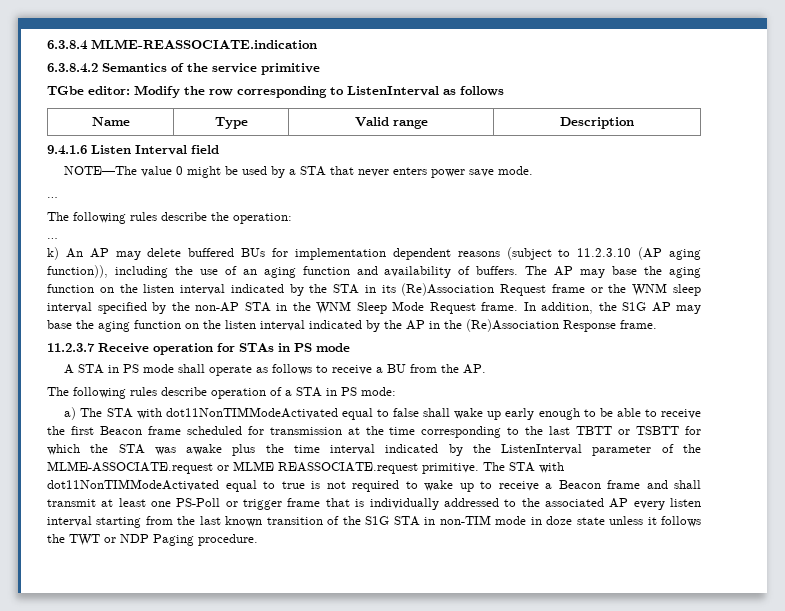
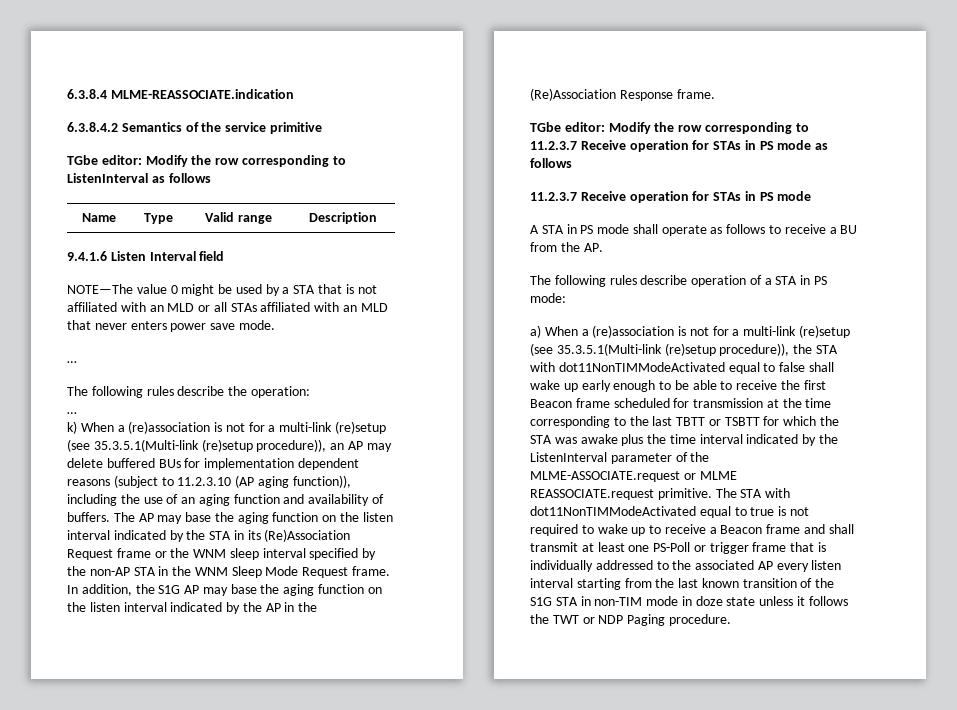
(355, 170) none -> [345,284,377,294] [67,302,388,312] [67,320,91,330] is not affiliated with an MLD or all STAs affiliated with an MLD that
[65,248,83,258] An -> [80,421,387,434] [67,439,345,452] When a (re)association is not for a multi-link (re)setup (see 35.3.5.1(Multi-link (re)setup procedure)), an
(657, 324) none -> [530,122,809,134] [530,140,829,152] [530,158,572,168] // TGbe editor: Modify the row corresponding to 11.2.3.7 Receive operation for STAs in PS mode as follows
[80,408,103,417] The -> [544,325,851,338] [530,343,813,356] When a (re)association is not for a multi-link (re)setup (see 35.3.5.1(Multi-link (re)setup procedure)), the

